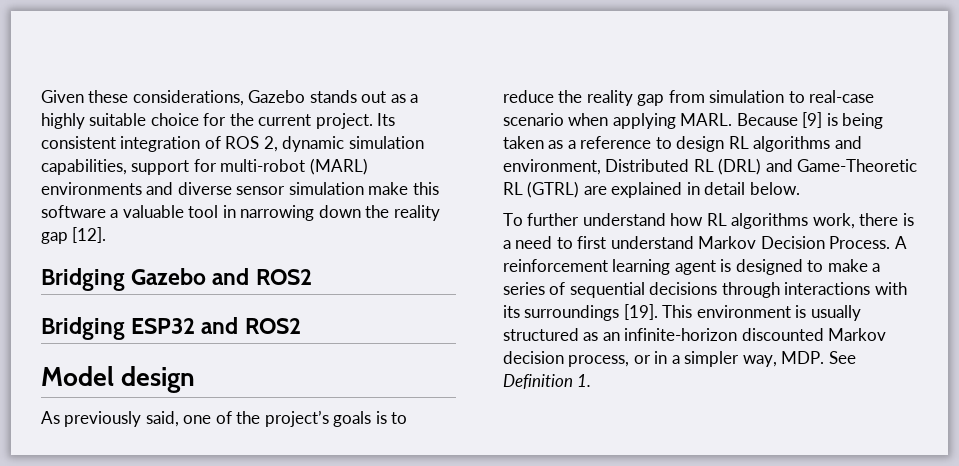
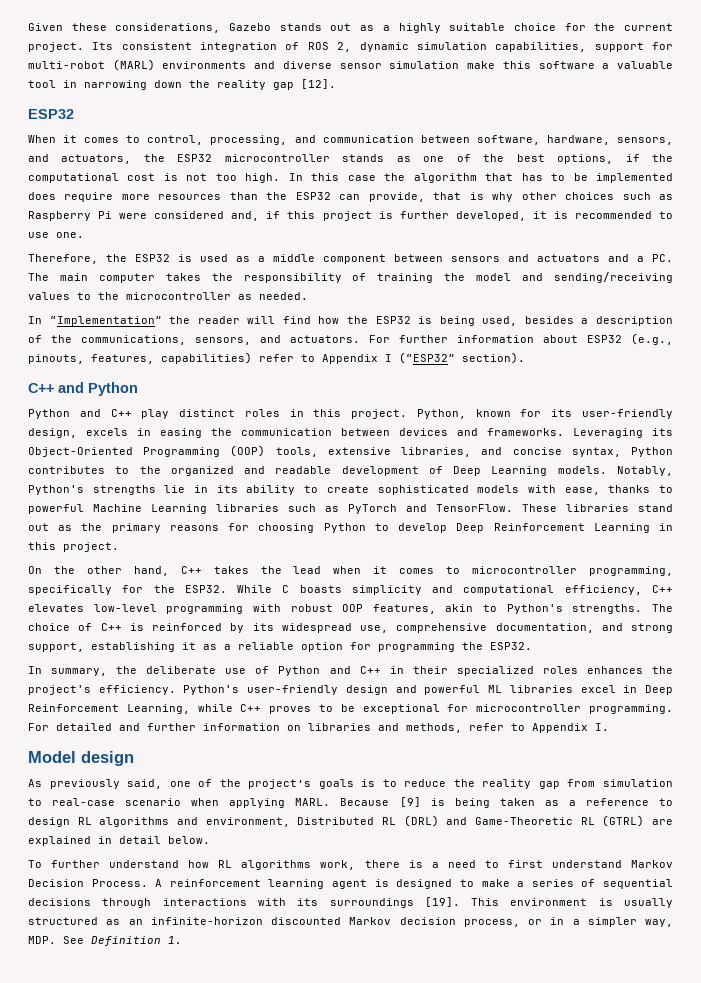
[41,268,312,291] [41,317,301,340] Bridging Gazebo and ROS2 // Bridging ESP32 and ROS2 -> [28,109,74,119] [28,135,673,145] [28,154,673,164] [28,173,673,183] [28,192,673,202] [28,211,673,221] [28,232,84,238] [28,254,673,264] [28,272,674,283] [28,292,308,300] [28,316,673,326] [28,333,673,345] [28,352,525,364] [28,382,138,396] [28,409,673,419] [28,428,673,438] [28,445,673,457] [28,466,673,476] [28,485,674,495] [28,504,673,514] [28,523,673,533] [28,542,119,552] [28,566,673,576] [28,585,673,595] [28,604,673,614] [28,623,673,633] [28,642,532,652] [28,666,673,676] [28,685,674,695] [28,704,673,714] [28,723,609,733] ESP32 // When it comes to control, processing, and communication between software, hardware, sensors, and actuators, the ESP32 microcontroller stands as one of the best options, if the computational cost is not too high. In this case the algorithm that has to be implemented does require more resources than the ESP32 can provide, that is why other choices such as Raspberry Pi were considered and, if this project is further developed, it is recommended to use one. // Therefore, the ESP32 is used as a middle component between sensors and actuators and a PC. The main computer takes the responsibility of training the model and sending/receiving values to the microcontroller as needed. // In “Implementation” the reader will find how the ESP32 is being used, besides a description of the communications, sensors, and actuators. For further information about ESP32 (e.g., pinouts, features, capabilities) refer to Appendix I (“ESP32” section). // C++ and Python // Python and C++ play distinct roles in this project. Python, known for its user-friendly design, excels in easing the communication between devices and frameworks. Leveraging its Object-Oriented Programming (OOP) tools, extensive libraries, and concise syntax, Python contributes to the organized and readable development of Deep Learning models. Notably, Python's strengths lie in its ability to create sophisticated models with ease, thanks to powerful Machine Learning libraries such as PyTorch and TensorFlow. These libraries stand out as the primary reasons for choosing Python to develop Deep Reinforcement Learning in this project. // On the other hand, C++ takes the lead when it comes to microcontroller programming, specifically for the ESP32. While C boasts simplicity and computational efficiency, C++ elevates low-level programming with robust OOP features, akin to Python's strengths. The choice of C++ is reinforced by its widespread use, comprehensive documentation, and strong support, establishing it as a reliable option for programming the ESP32. // In summary, the deliberate use of Python and C++ in their specialized roles enhances the project's efficiency. Python's user-friendly design and powerful ML libraries excel in Deep Reinforcement Learning, while C++ proves to be exceptional for microcontroller programming. For detailed and further information on libraries and methods, refer to Appendix I.

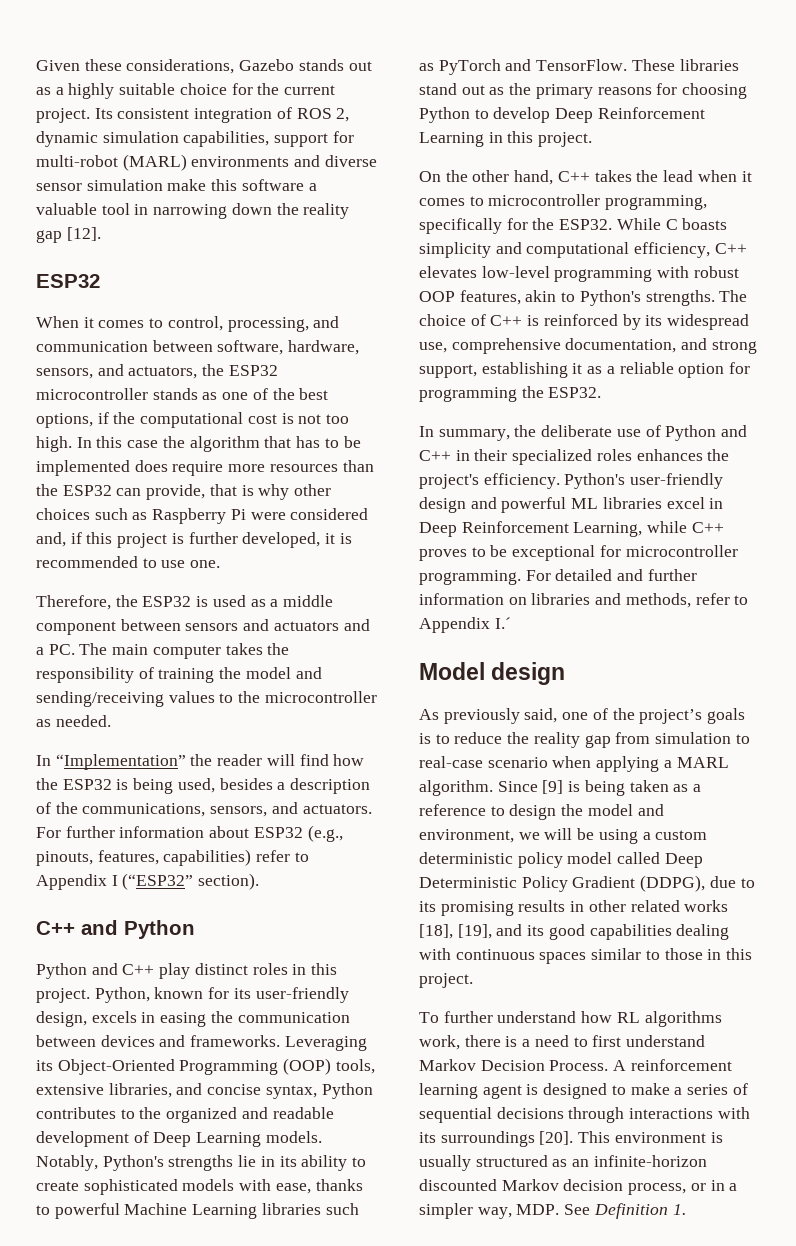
[595,723,609,731] I. -> [494,617,511,629] I.´
[295,798,390,806] MARL. Because -> [663,757,729,768] [419,780,538,796] a MARL algorithm. Since
[77,815,673,827] [28,836,210,846] RL algorithms and environment, Distributed RL (DRL) and Game-Theoretic RL (GTRL) are explained in detail below. -> [561,804,664,816] [419,828,708,844] [419,852,703,868] [419,875,755,892] [419,900,729,916] [419,924,730,940] [419,948,753,964] [419,973,473,988] the model and environment, we will be using a custom deterministic policy model called Deep Deterministic Policy Gradient (DDPG), due to its promising results in other related works [18], [19], and its good capabilities dealing with continuous spaces similar to those in this project.
[424,897,460,907] [19]. -> [539,1131,574,1145] [20].

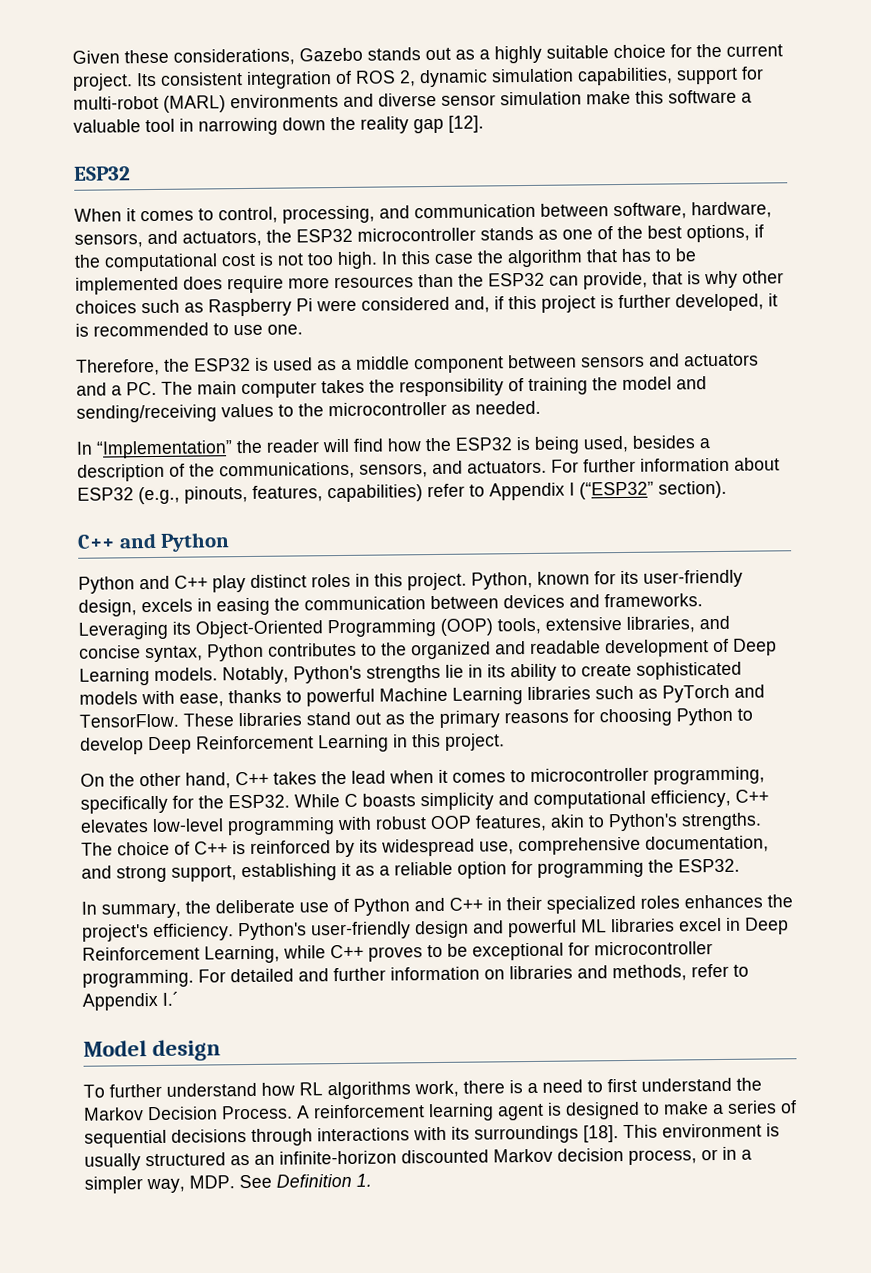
[419,708,746,724] [419,732,750,748] [419,756,729,772] [419,780,702,796] [419,804,664,820] [419,828,708,844] [419,852,703,868] [419,875,755,892] [419,900,729,916] [419,924,730,940] [419,948,753,964] [419,973,473,988] // As previously said, one of the project’s goals is to reduce the reality gap from simulation to real-case scenario when applying a MARL algorithm. Since [9] is being taken as a reference to design the model and environment, we will be using a custom deterministic policy model called Deep Deterministic Policy Gradient (DDPG), due to its promising results in other related works [18], [19], and its good capabilities dealing with continuous spaces similar to those in this project. -> (222, 1050) none
(706, 1041) none -> [736,1077,762,1091] the
[539,1131,574,1145] [20]. -> [583,1125,619,1143] [18].

